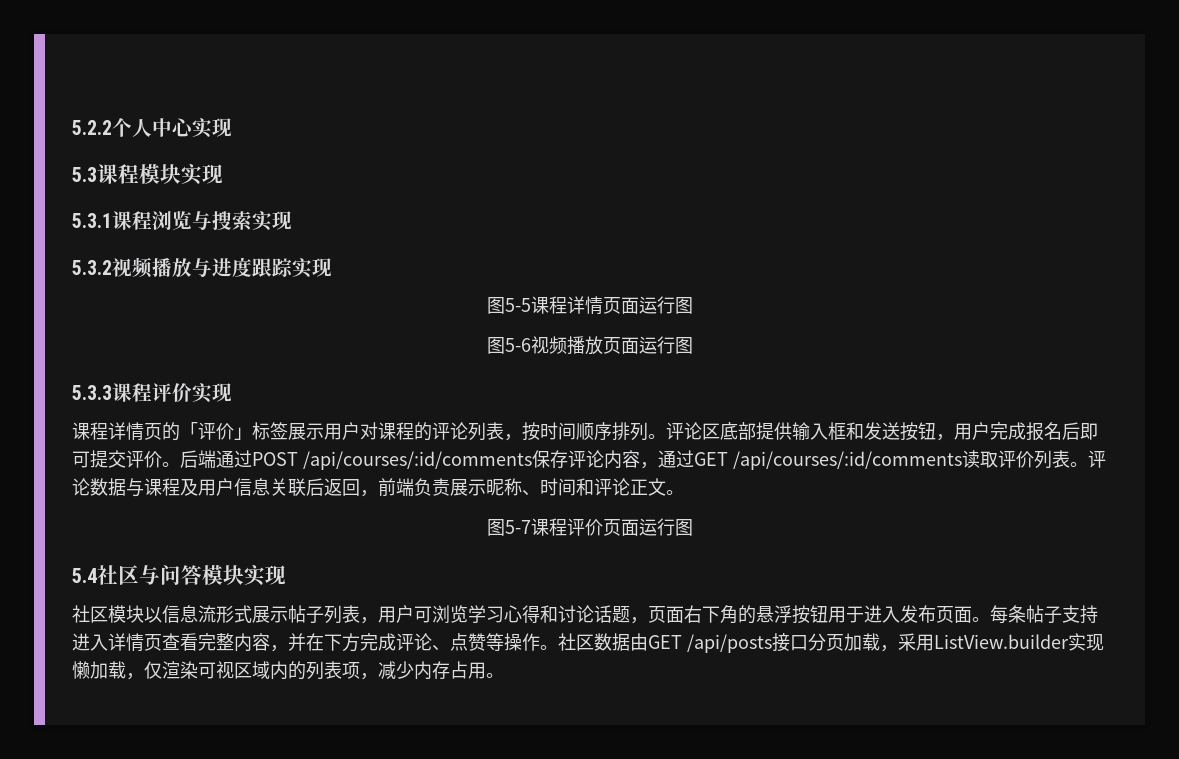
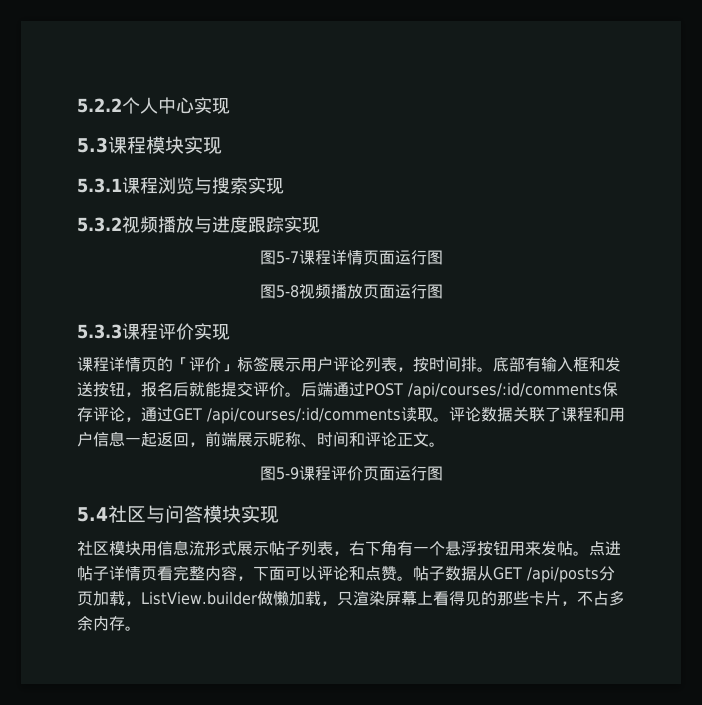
[504,298,531,312] 5-5 -> [275,251,299,264] 5-7
[504,338,531,352] 5-6 -> [275,285,299,298] 5-8
[360,422,432,441] 对课程的 -> (333, 364) none
[576,422,792,441] 顺序排列。评论区底部提供 -> [461,357,541,372] 排。底部有
[954,422,1098,441] [72,451,90,468] 用户完成报名后即可 -> [141,382,221,397] 报名后就能
[603,450,640,469] 内容 -> (125, 414) none
[997,450,1070,469] 评价列表 -> (433, 414) none
[126,478,198,497] 与课程及 -> [513,407,609,422] 关联了课程和
[270,478,324,496] 关联后 -> [125,432,157,447] 一起
[414,478,450,496] 负责 -> (237, 439) none
[504,520,531,534] 5-7 -> [275,467,299,480] 5-9
[144,607,162,623] 以 -> [141,541,157,556] 用
[378,605,1098,624] [72,633,648,652] 用户可浏览学习心得和讨论话题，页面右下角的悬浮按钮用于进入发布页面。每条帖子支持进入详情页查看完整内容，并在下方完成评论、点赞等操作。社区数据由 -> [349,540,621,556] [77,565,493,581] 右下角有一个悬浮按钮用来发帖。点进帖子详情页看完整内容，下面可以评论和点赞。帖子数据从
[771,633,808,652] 接口 -> (599, 574) none
[897,633,1104,651] [72,661,486,680] 采用ListView.builder实现懒加载，仅渲染可视区域内的列表项，减少内存占用 -> [141,590,625,606] [77,616,125,631] ListView.builder做懒加载，只渲染屏幕上看得见的那些卡片，不占多余内存

